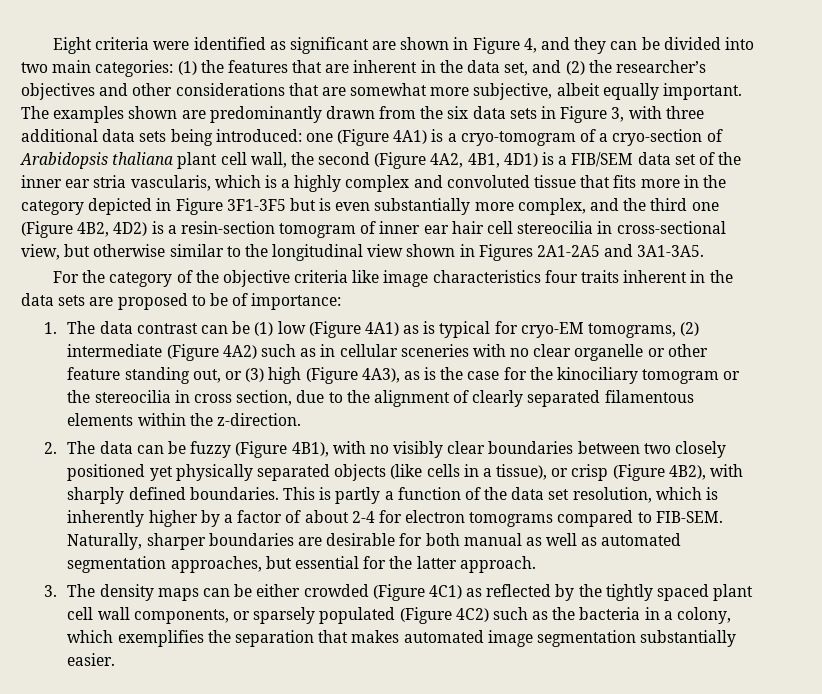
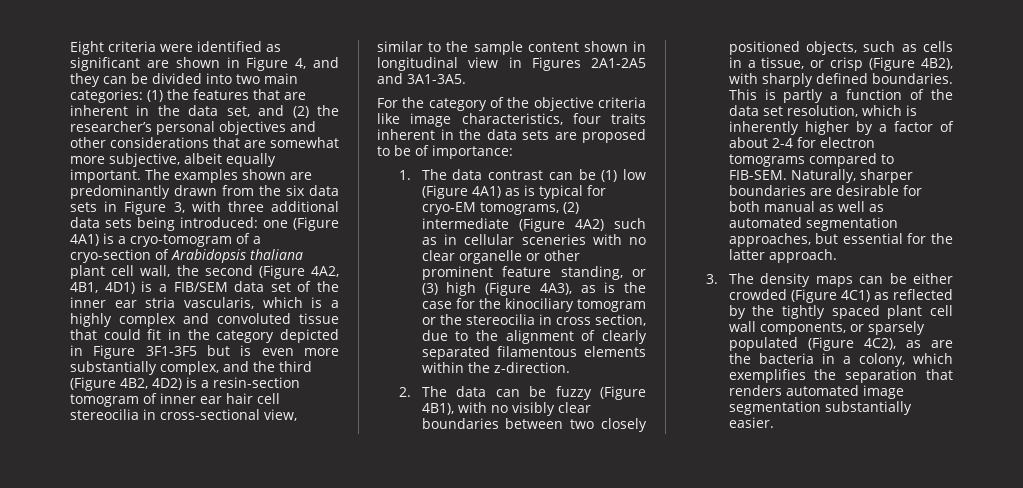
(706, 66) none -> [156,121,215,135] personal
[613,175,680,188] fits more -> [103,329,162,340] could fit
[374,198,514,215] substantially more -> [304,348,339,356] [70,361,157,375] more substantially
[691,202,719,211] one -> (312, 366) none
[64,244,166,257] but otherwise -> (297, 415) none
(268, 250) none -> [473,41,646,55] sample content shown in
[406,244,456,257] shown -> (499, 62) none
[432,270,541,283] characteristics -> [461,113,563,125] characteristics,
[67,367,221,384] feature standing out, -> [421,266,623,280] prominent feature standing,
[149,464,423,481] yet physically separated objects (like -> [806,41,917,55] objects, such as
[496,464,548,480] tissue), -> [761,57,805,69] tissue,
[455,607,549,622] 4C2) such as -> [863,338,953,350] 4C2), as are
[351,630,400,643] makes -> [728,385,782,396] renders

